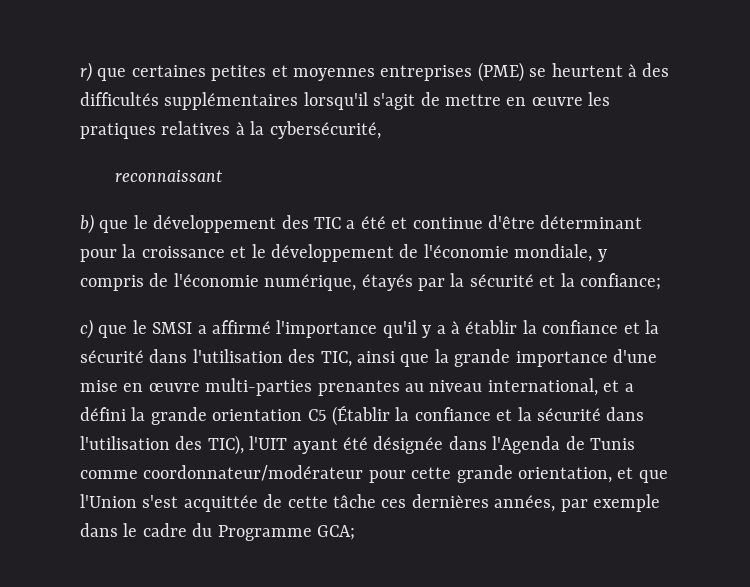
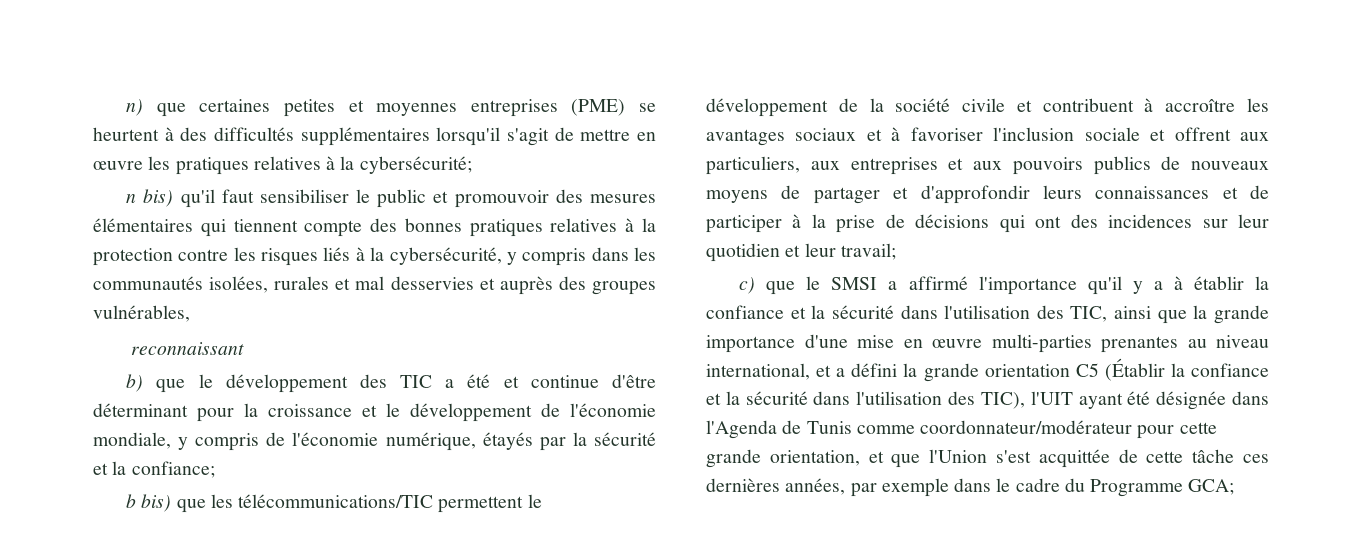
[80,62,92,82] r) -> [126,99,144,116] n)
[269,121,381,139] cybersécurité, -> [359,156,472,174] [126,189,656,208] [93,218,656,237] [93,247,657,266] [93,276,656,295] [93,305,190,322] cybersécurité; // n bis) qu'il faut sensibiliser le public et promouvoir des mesures élémentaires qui tiennent compte des bonnes pratiques relatives à la protection contre les risques liés à la cybersécurité, y compris dans les communautés isolées, rurales et mal desservies et auprès des groupes vulnérables,
(661, 281) none -> [126,494,542,513] [706,98,1269,117] [706,127,1269,146] [706,156,1269,175] [706,185,1269,204] [706,214,1269,233] [706,243,896,262] // b bis) que les télécommunications/TIC permettent le développement de la société civile et contribuent à accroître les avantages sociaux et à favoriser l'inclusion sociale et offrent aux particuliers, aux entreprises et aux pouvoirs publics de nouveaux moyens de partager et d'approfondir leurs connaissances et de participer à la prise de décisions qui ont des incidences sur leur quotidien et leur travail;

